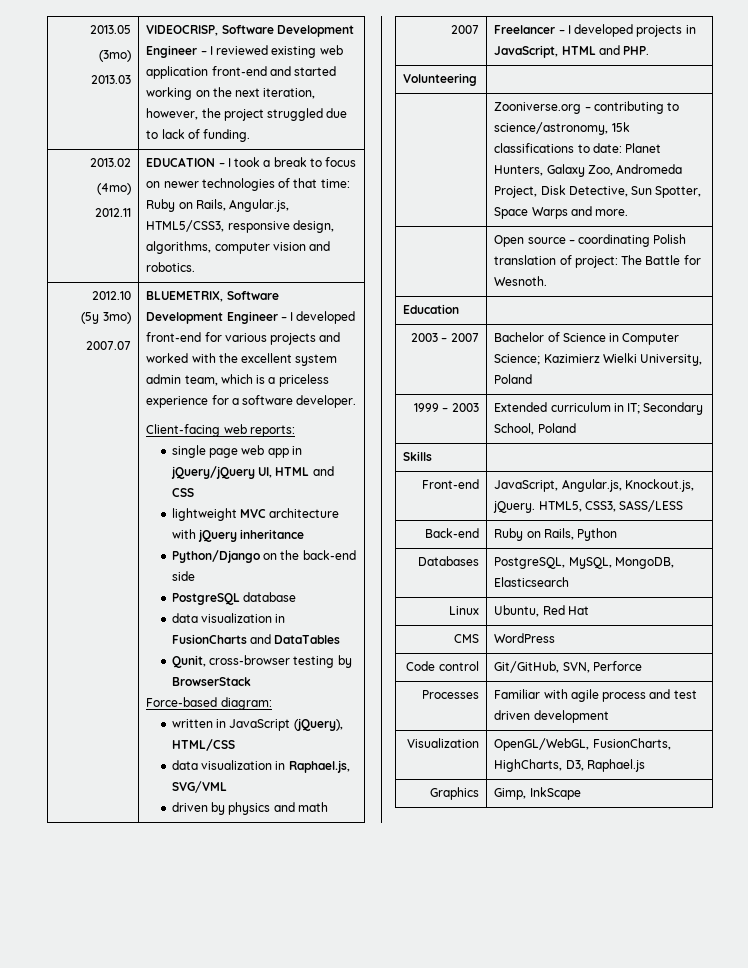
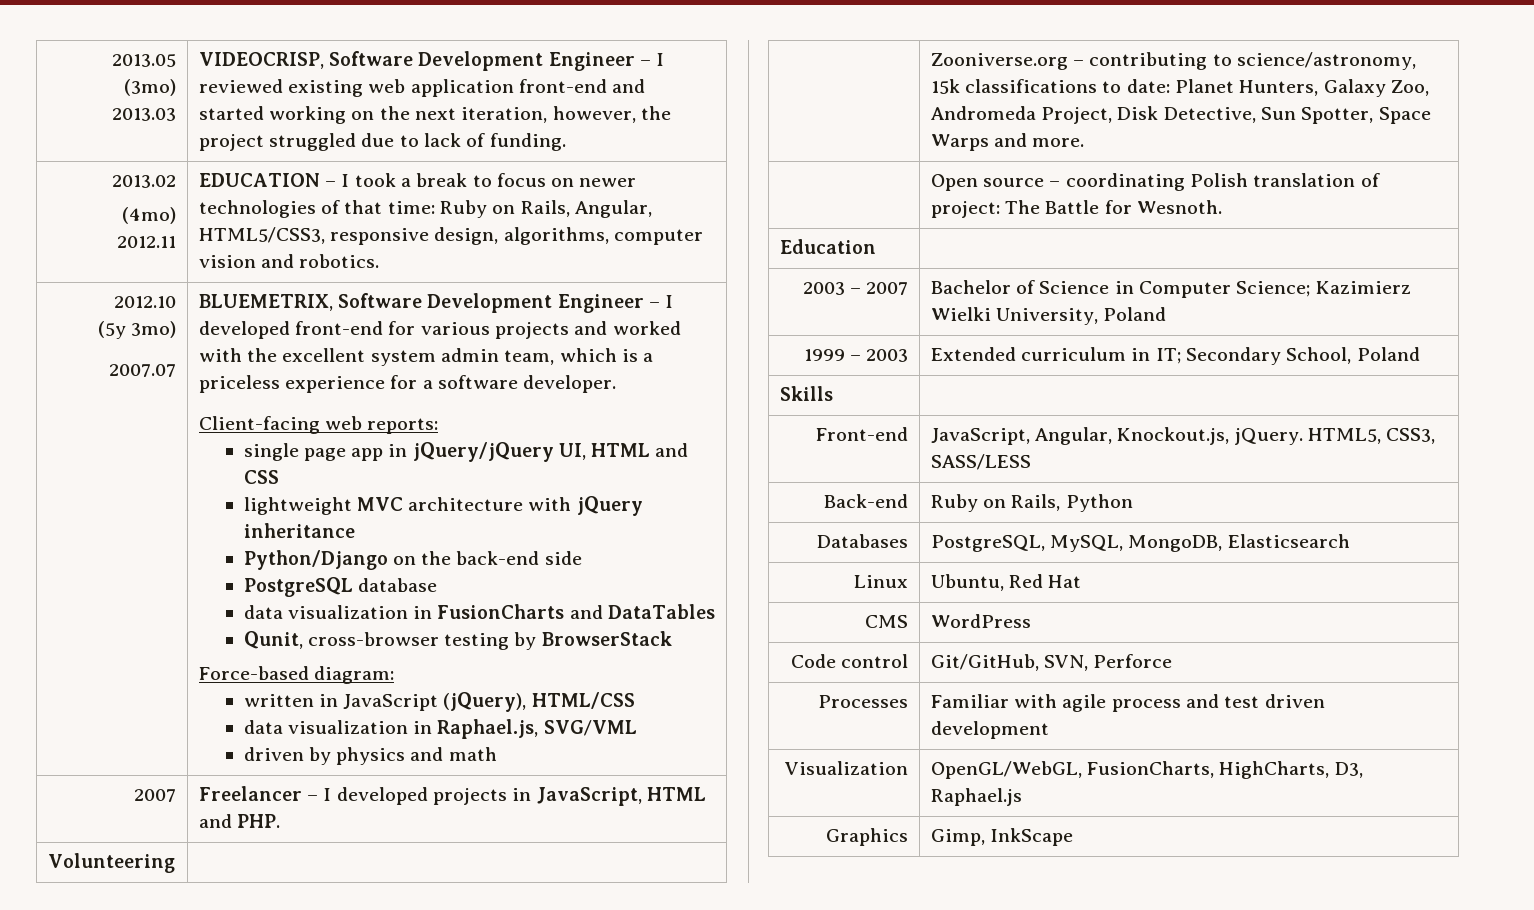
[229,199,290,212] Angular.js, -> [574,200,652,218] Angular,
[241,445,265,455] web -> (346, 454) none
[561,479,622,492] Angular.js, -> [1035,427,1113,445] Angular,

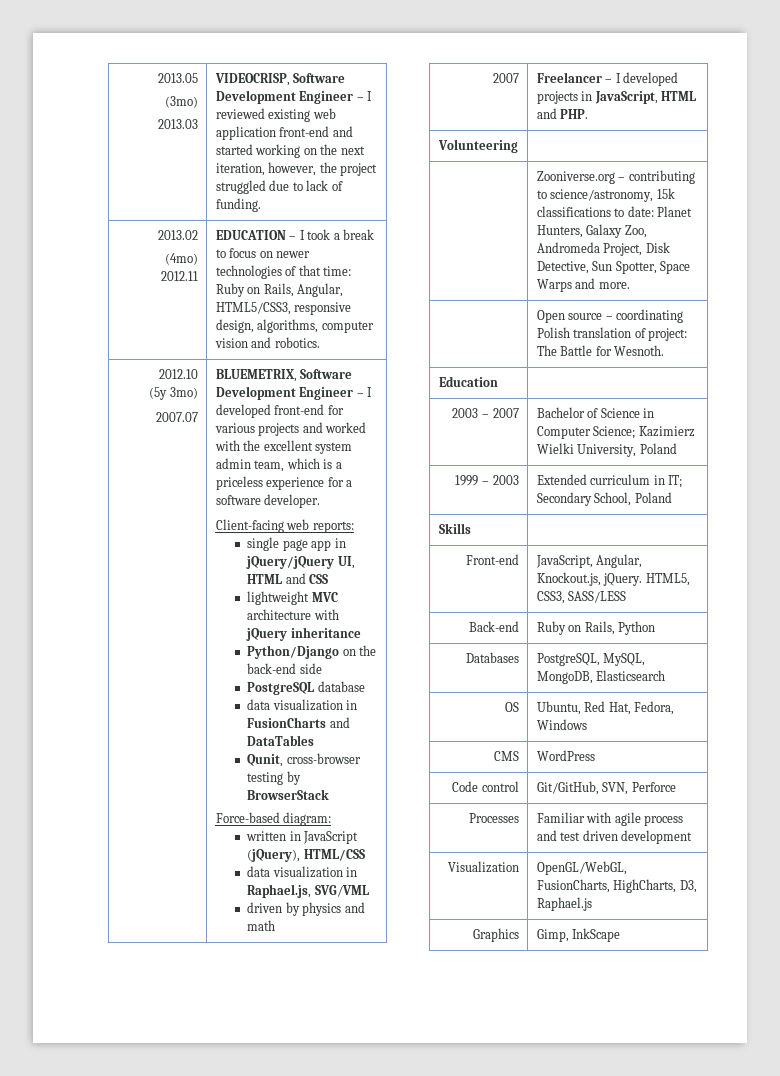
[854,575,909,588] Linux -> [504,702,519,712] OS
[1048,575,1082,588] Hat -> [608,701,675,715] [536,719,587,730] Hat, Fedora, Windows

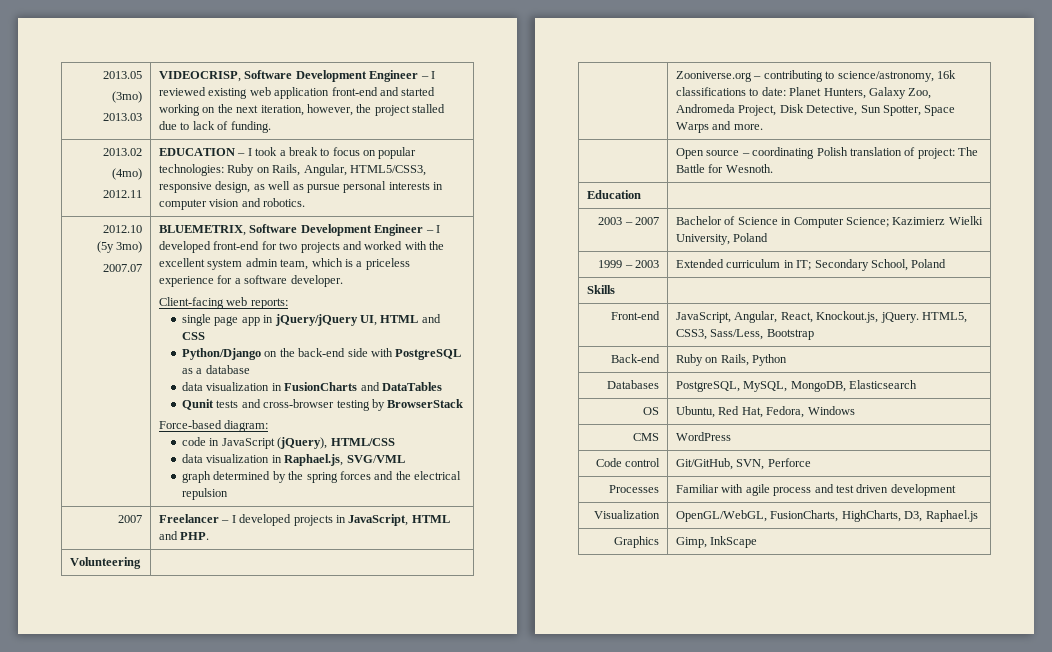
[215,180,266,194] struggled -> [412,104,446,113] stalled
[276,251,311,258] [215,265,352,279] newer technologies of that time: -> [378,147,417,159] [159,164,225,176] popular technologies:
[257,319,319,333] algorithms, -> [253,181,444,193] as well as pursue personal interests in
[214,423,255,433] various -> [279,242,298,250] two
[247,591,338,605] [247,609,339,620] [246,627,361,641] // lightweight MVC architecture with jQuery inheritance -> (206, 336) none
[247,682,315,695] // PostgreSQL -> [370,348,462,360] [182,368,203,374] with PostgreSQL as a
[247,754,284,767] Qunit, -> [182,399,261,410] Qunit tests and
[246,831,287,841] written -> [182,437,207,446] code
[247,902,365,916] [247,920,276,931] driven by physics and math -> [182,471,462,483] [182,488,229,500] graph determined by the spring forces and the electrical repulsion
[656,188,675,199] 15k -> [936,70,956,79] 16k
(643, 561) none -> [780,312,813,323] React,
[568,591,627,603] SASS/LESS -> [710,329,814,340] Sass/Less, Bootstrap

